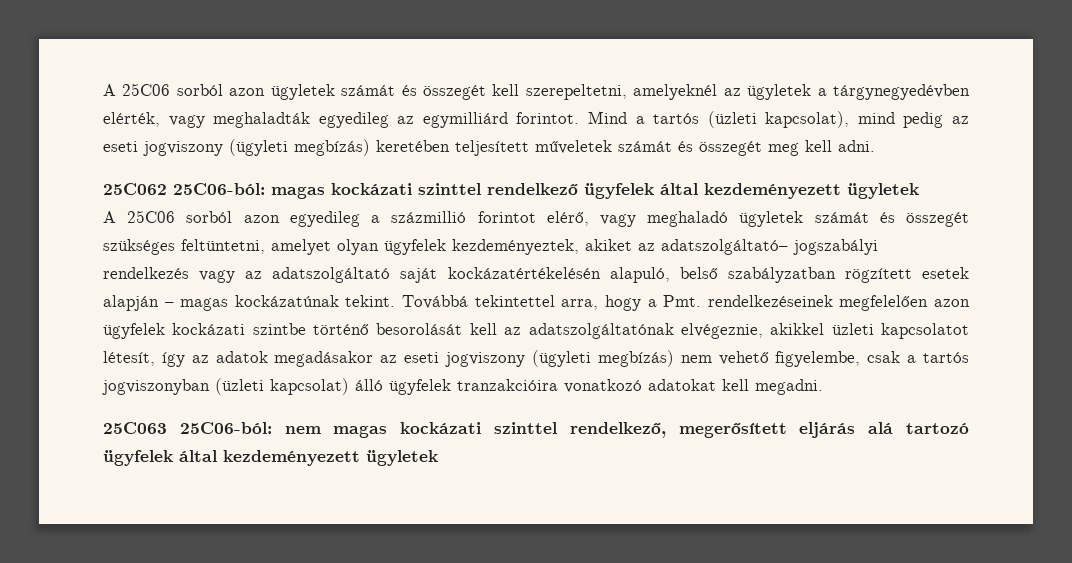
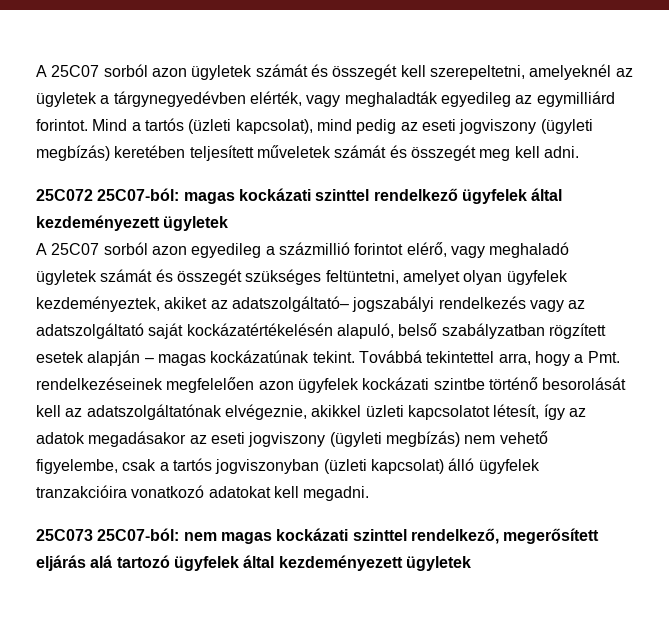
[103,83,171,96] A 25C06 -> [36,65,100,77] A 25C07
[103,183,265,195] 25C062 25C06-ból: -> [36,188,180,201] 25C072 25C07-ból:
[127,210,176,223] 25C06 -> [51,243,100,255] 25C07
[103,422,272,434] 25C063 25C06-ból: -> [36,528,180,541] 25C073 25C07-ból:

